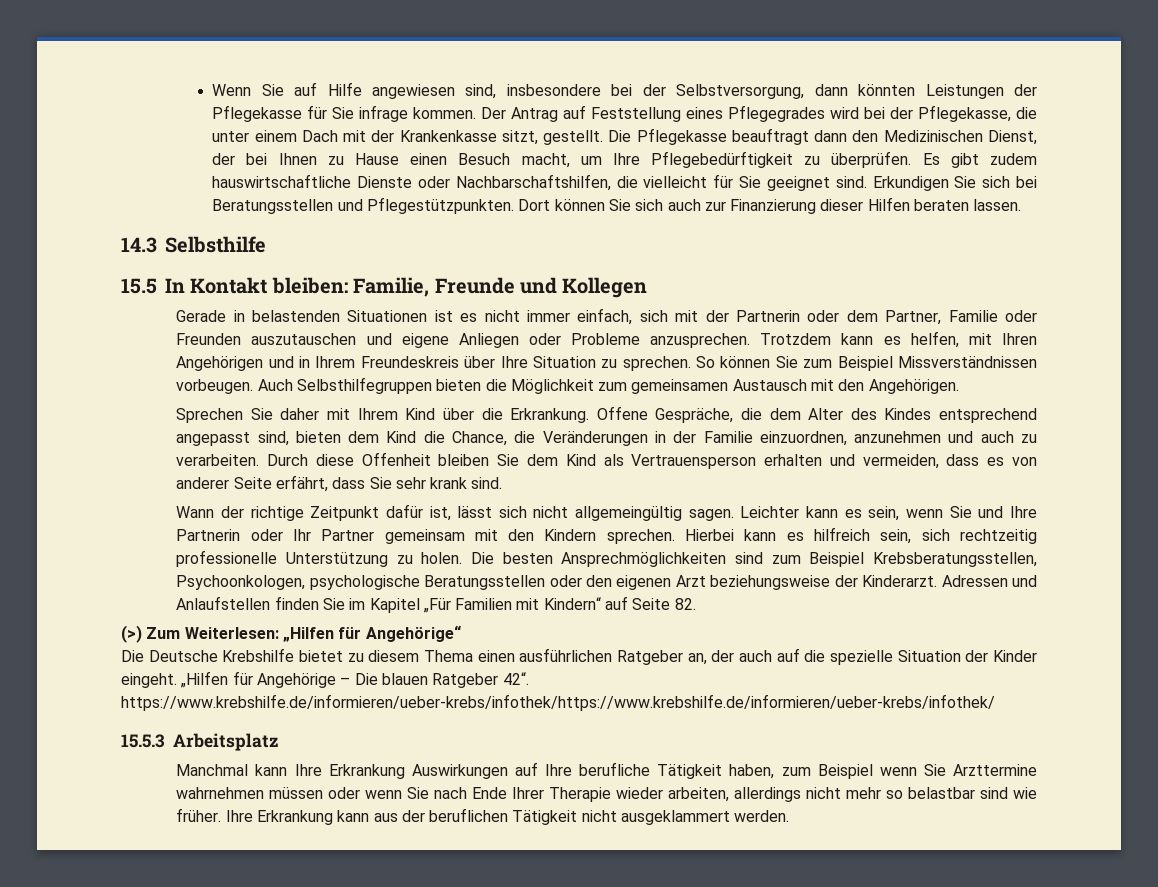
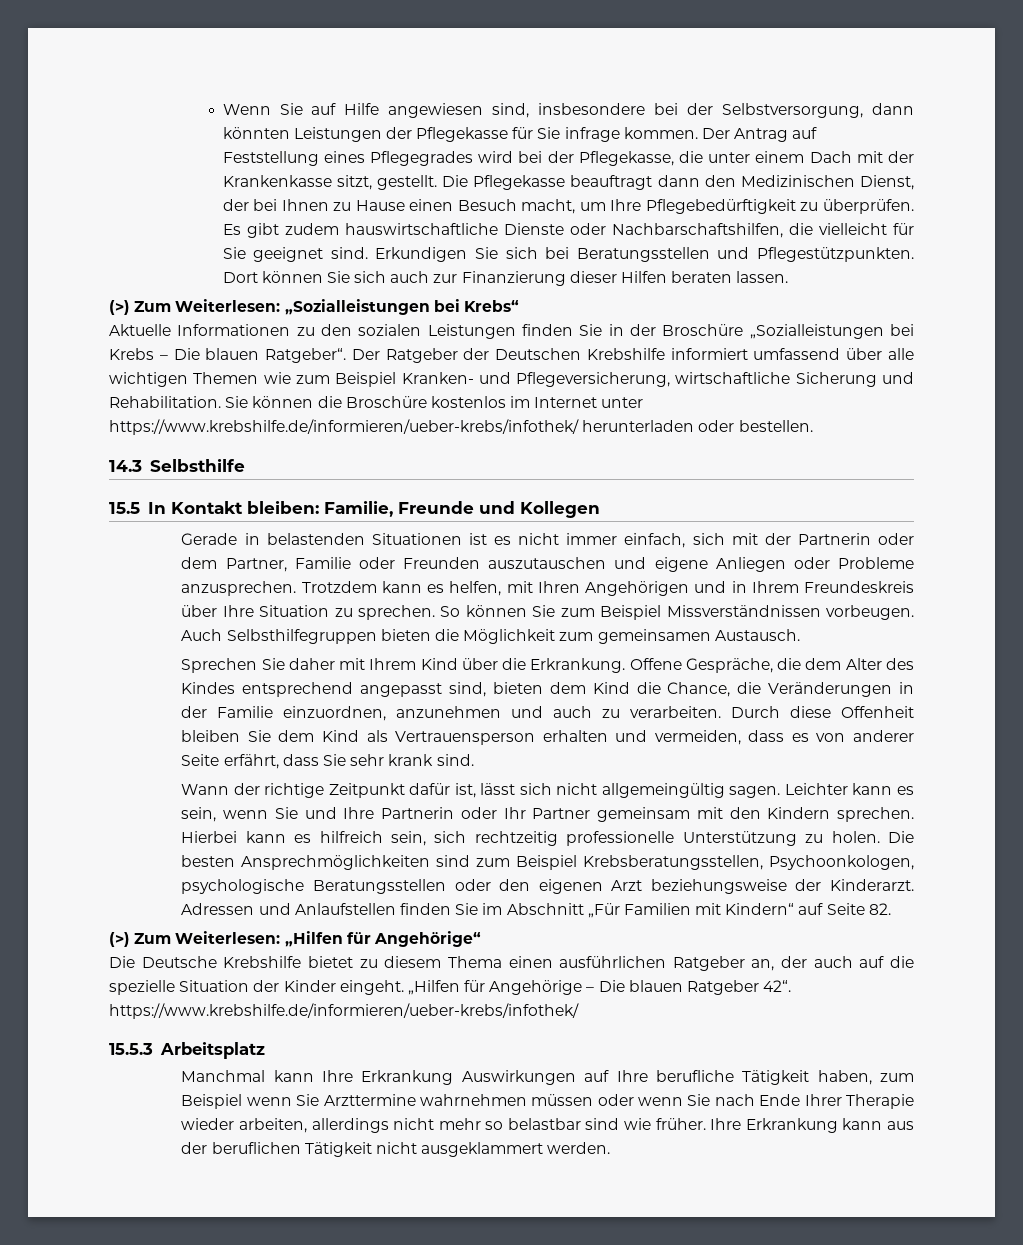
(1022, 205) none -> [109,299,519,315] [109,324,915,339] [109,348,914,363] [109,372,914,387] [109,396,644,408] [109,419,813,435] // (>) Zum Weiterlesen: „Sozialleistungen bei Krebs“ // Aktuelle Informationen zu den sozialen Leistungen finden Sie in der Broschüre „Sozialleistungen bei Krebs – Die blauen Ratgeber“. Der Ratgeber der Deutschen Krebshilfe informiert umfassend über alle wichtigen Themen wie zum Beispiel Kranken- und Pflegeversicherung, wirtschaftliche Sicherung und Rehabilitation. Sie können die Broschüre kostenlos im Internet unter https://www.krebshilfe.de/informieren/ueber-krebs/infothek/ herunterladen oder bestellen.
[732,379,959,394] Austausch mit den Angehörigen. -> [714,629,800,641] Austausch.
[369,598,420,613] Kapitel -> [506,903,584,915] Abschnitt
[121,694,995,711] https://www.krebshilfe.de/informieren/ueber-krebs/infothek/https://www.krebshilfe.de/informieren/ueber-krebs/infothek/ -> [109,1003,579,1019] https://www.krebshilfe.de/informieren/ueber-krebs/infothek/

